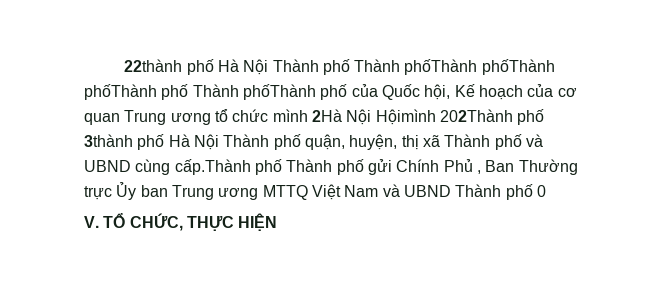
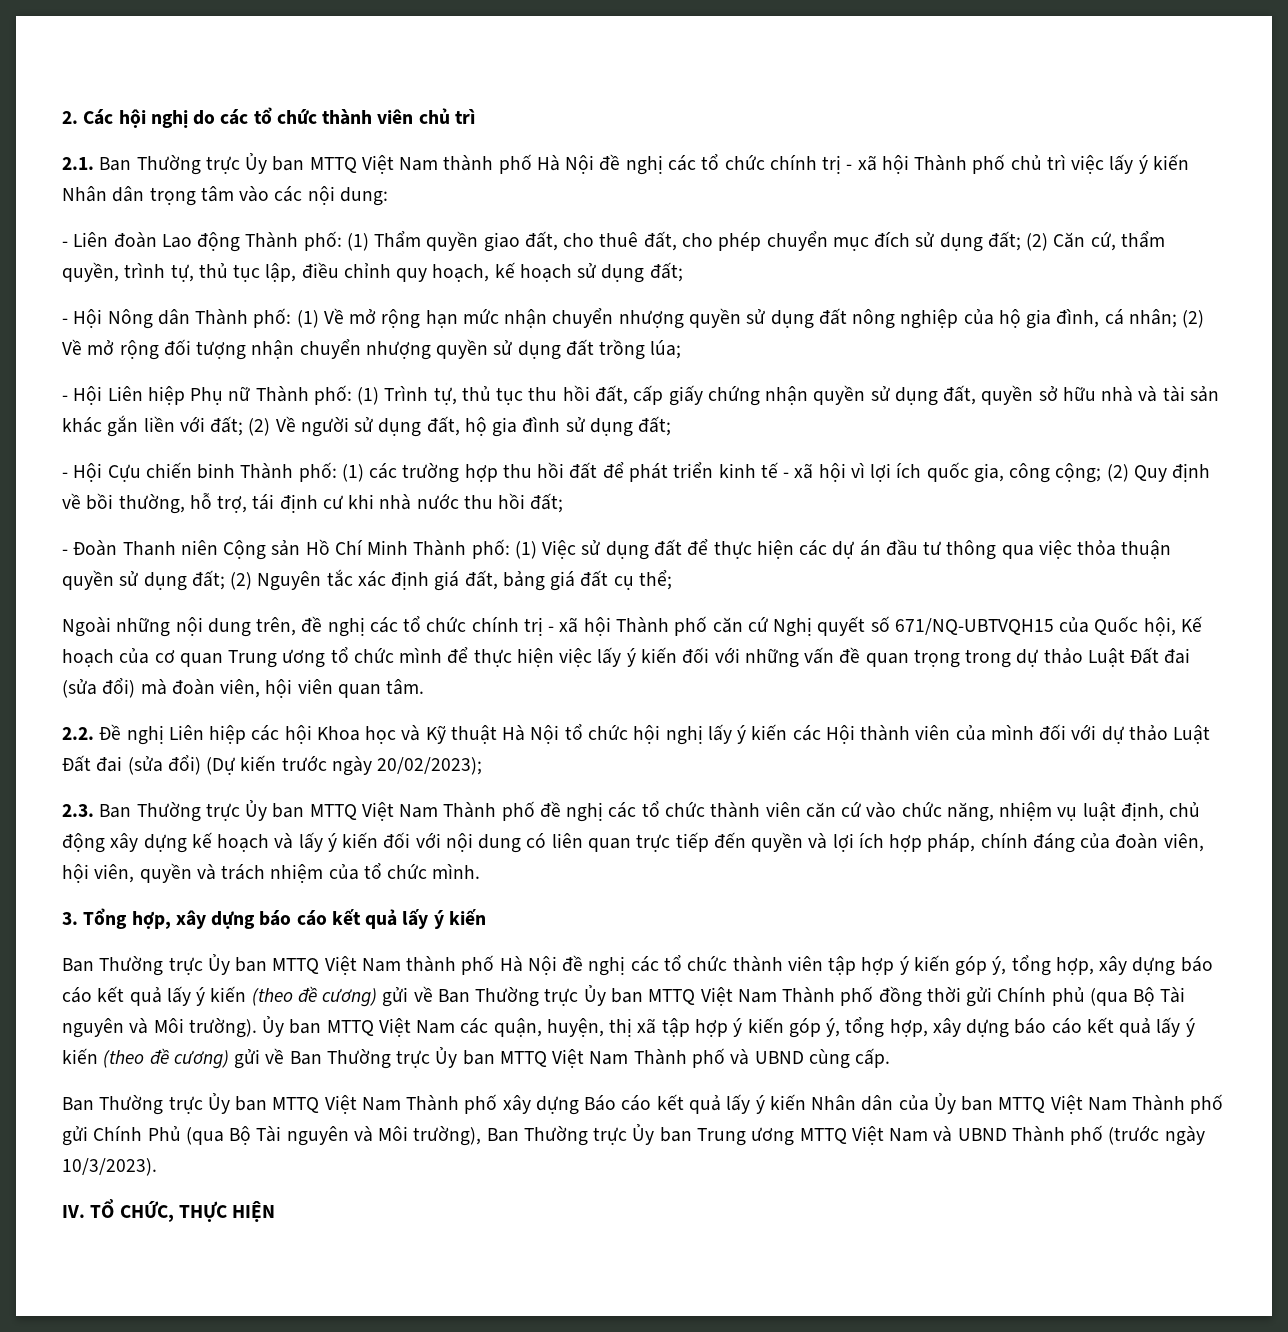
[124,59,555,75] [84,84,348,100] 22thành phố Hà Nội Thành phố Thành phốThành phốThành phốThành phố Thành phốThành phố -> [62,107,475,129] [62,153,1189,175] [62,186,388,206] [62,231,1165,252] [62,262,683,283] [62,308,1205,329] [62,339,682,360] [62,385,1219,406] [62,415,672,437] [62,462,1211,483] [62,493,564,514] [62,539,1172,560] [62,569,672,591] [62,616,1054,637] 2. Các hội nghị do các tổ chức thành viên chủ trì // 2.1. Ban Thường trực Ủy ban MTTQ Việt Nam thành phố Hà Nội đề nghị các tổ chức chính trị - xã hội Thành phố chủ trì việc lấy ý kiến Nhân dân trọng tâm vào các nội dung: // - Liên đoàn Lao động Thành phố: (1) Thẩm quyền giao đất, cho thuê đất, cho phép chuyển mục đích sử dụng đất; (2) Căn cứ, thẩm quyền, trình tự, thủ tục lập, điều chỉnh quy hoạch, kế hoạch sử dụng đất; // - Hội Nông dân Thành phố: (1) Về mở rộng hạn mức nhận chuyển nhượng quyền sử dụng đất nông nghiệp của hộ gia đình, cá nhân; (2) Về mở rộng đối tượng nhận chuyển nhượng quyền sử dụng đất trồng lúa; // - Hội Liên hiệp Phụ nữ Thành phố: (1) Trình tự, thủ tục thu hồi đất, cấp giấy chứng nhận quyền sử dụng đất, quyền sở hữu nhà và tài sản khác gắn liền với đất; (2) Về người sử dụng đất, hộ gia đình sử dụng đất; // - Hội Cựu chiến binh Thành phố: (1) các trường hợp thu hồi đất để phát triển kinh tế - xã hội vì lợi ích quốc gia, công cộng; (2) Quy định về bồi thường, hỗ trợ, tái định cư khi nhà nước thu hồi đất; // - Đoàn Thanh niên Cộng sản Hồ Chí Minh Thành phố: (1) Việc sử dụng đất để thực hiện các dự án đầu tư thông qua việc thỏa thuận quyền sử dụng đất; (2) Nguyên tắc xác định giá đất, bảng giá đất cụ thể; // Ngoài những nội dung trên, đề nghị các tổ chức chính trị - xã hội Thành phố căn cứ Nghị quyết số 671/NQ-UBTVQH15
[311,109,545,125] [84,134,440,150] 2Hà Nội Hộimình 202Thành phố 3thành phố Hà Nội Thành phố quận, huyện, thị xã -> [447,647,1191,668] [62,678,425,698] [62,724,1211,745] [62,755,483,776] [62,800,1201,822] [62,832,1204,853] [62,863,481,883] [62,908,486,930] [62,954,1213,976] [62,985,1186,1007] [62,1016,1195,1038] [62,1047,629,1069] để thực hiện việc lấy ý kiến đối với những vấn đề quan trọng trong dự thảo Luật Đất đai (sửa đổi) mà đoàn viên, hội viên quan tâm. // 2.2. Đề nghị Liên hiệp các hội Khoa học và Kỹ thuật Hà Nội tổ chức hội nghị lấy ý kiến các Hội thành viên của mình đối với dự thảo Luật Đất đai (sửa đổi) (Dự kiến trước ngày 20/02/2023); // 2.3. Ban Thường trực Ủy ban MTTQ Việt Nam Thành phố đề nghị các tổ chức thành viên căn cứ vào chức năng, nhiệm vụ luật định, chủ động xây dựng kế hoạch và lấy ý kiến đối với nội dung có liên quan trực tiếp đến quyền và lợi ích hợp pháp, chính đáng của đoàn viên, hội viên, quyền và trách nhiệm của tổ chức mình. // 3. Tổng hợp, xây dựng báo cáo kết quả lấy ý kiến // Ban Thường trực Ủy ban MTTQ Việt Nam thành phố Hà Nội đề nghị các tổ chức thành viên tập hợp ý kiến góp ý, tổng hợp, xây dựng báo cáo kết quả lấy ý kiến (theo đề cương) gửi về Ban Thường trực Ủy ban MTTQ Việt Nam Thành phố đồng thời gửi Chính phủ (qua Bộ Tài nguyên và Môi trường). Ủy ban MTTQ Việt Nam các quận, huyện, thị xã tập hợp ý kiến góp ý, tổng hợp, xây dựng báo cáo kết quả lấy ý kiến (theo đề cương) gửi về Ban Thường trực Ủy ban MTTQ Việt Nam
[174,159,282,175] cấp.Thành phố -> [855,1048,891,1068] [62,1093,1127,1115] cấp. // Ban Thường trực Ủy ban MTTQ Việt Nam Thành phố xây dựng Báo cáo kết quả lấy ý kiến Nhân dân của Ủy ban MTTQ Việt Nam
[476,170,481,174] , -> [185,1126,482,1146] (qua Bộ Tài nguyên và Môi trường),
[536,185,546,197] [84,216,99,228] 0 // V. -> [1108,1126,1205,1146] [62,1158,157,1176] [62,1205,85,1218] (trước ngày 10/3/2023). // IV.

